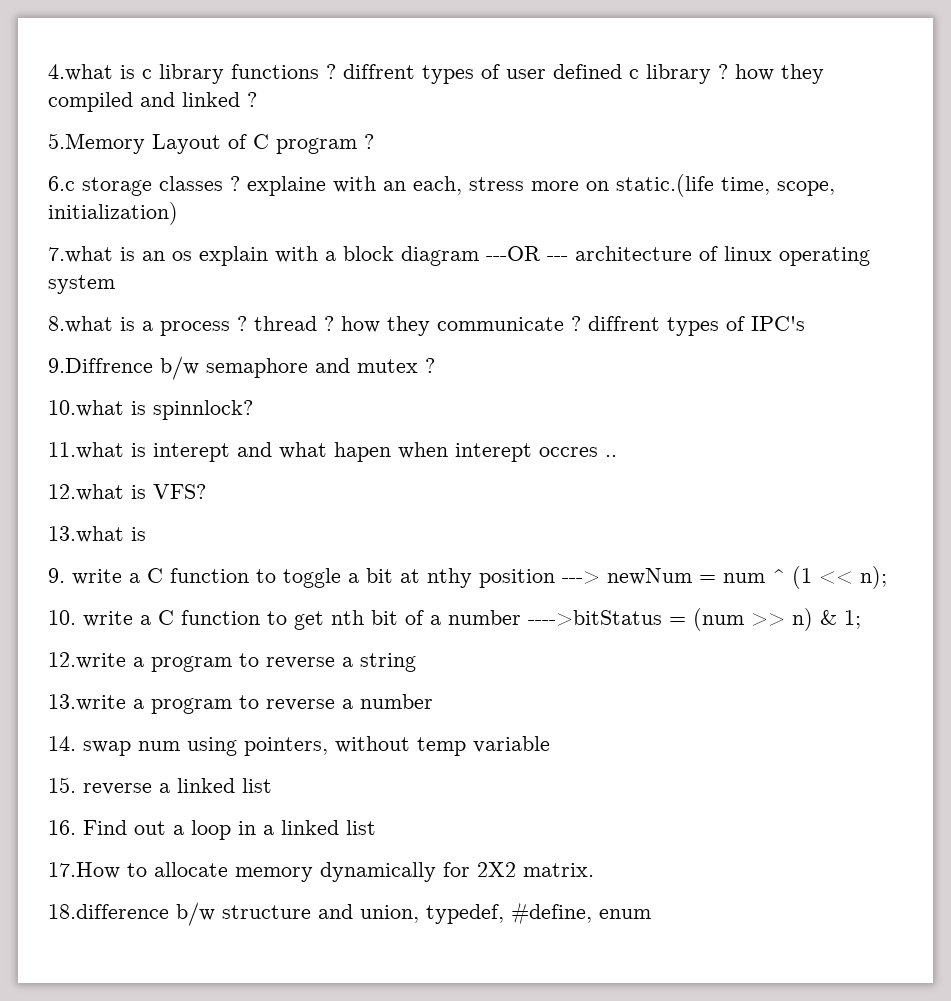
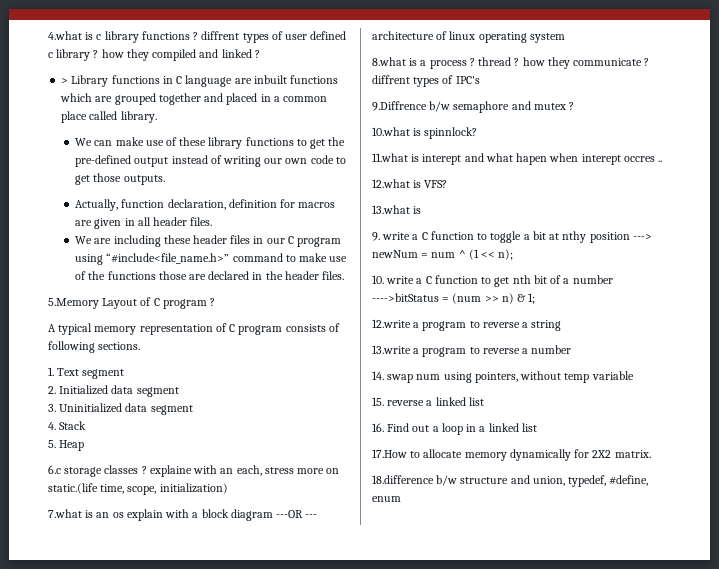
(257, 99) none -> [61,75,339,87] [60,93,328,105] [61,111,157,123] [75,137,346,149] [75,155,346,167] [75,173,165,185] [75,199,336,211] [75,217,213,229] [75,235,342,247] [75,253,348,265] [75,271,345,280] // > Library functions in C language are inbuilt functions which are grouped together and placed in a common place called library. // We can make use of these library functions to get the pre-defined output instead of writing our own code to get those outputs. // Actually, function declaration, definition for macros are given in all header files. // We are including these header files in our C program using “#include<file_name.h>” command to make use of the functions those are declared in the header files.
(374, 141) none -> [48,323,340,335] [48,341,141,353] [48,367,125,379] [48,385,179,397] [48,403,193,415] [48,421,87,430] [48,440,85,451] // A typical memory representation of C program consists of following sections. // 1. Text segment // 2. Initialized data segment // 3. Uninitialized data segment // 4. Stack // 5. Heap

